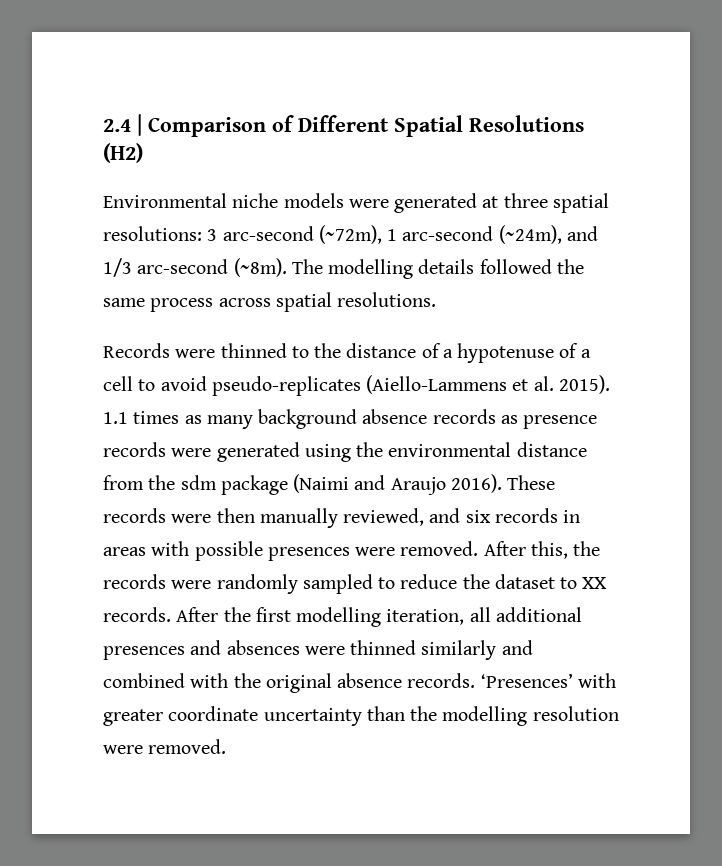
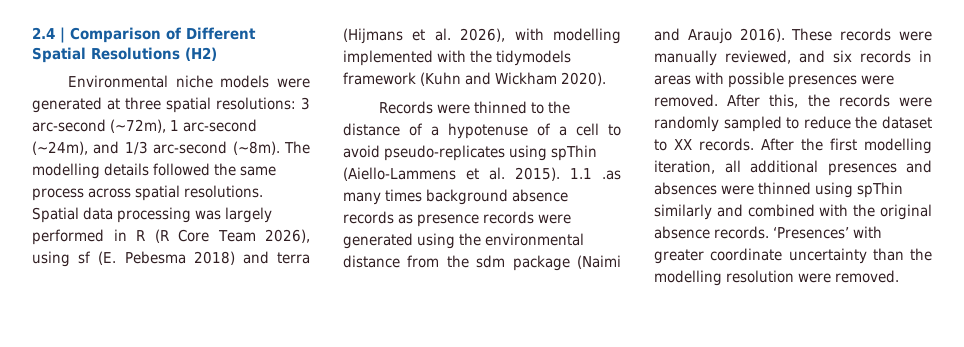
(437, 299) none -> [32,207,272,223] [32,229,310,245] [32,251,310,267] [343,28,621,44] [343,50,571,66] [343,72,606,86] Spatial data processing was largely performed in R (R Core Team 2026), using sf (E. Pebesma 2018) and terra (Hijmans et al. 2026), with modelling implemented with the tidymodels framework (Kuhn and Wickham 2020).
(361, 386) none -> [509,145,597,161] using spThin
[133,411,253,429] times as many -> [602,170,621,180] [343,189,422,205] .as many times
[216,508,255,523] then -> (932, 36) none
(417, 647) none -> [815,182,903,198] using spThin

